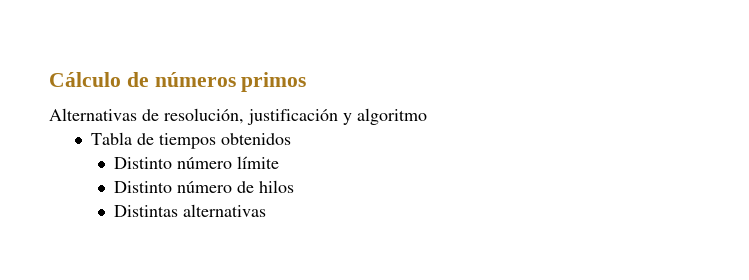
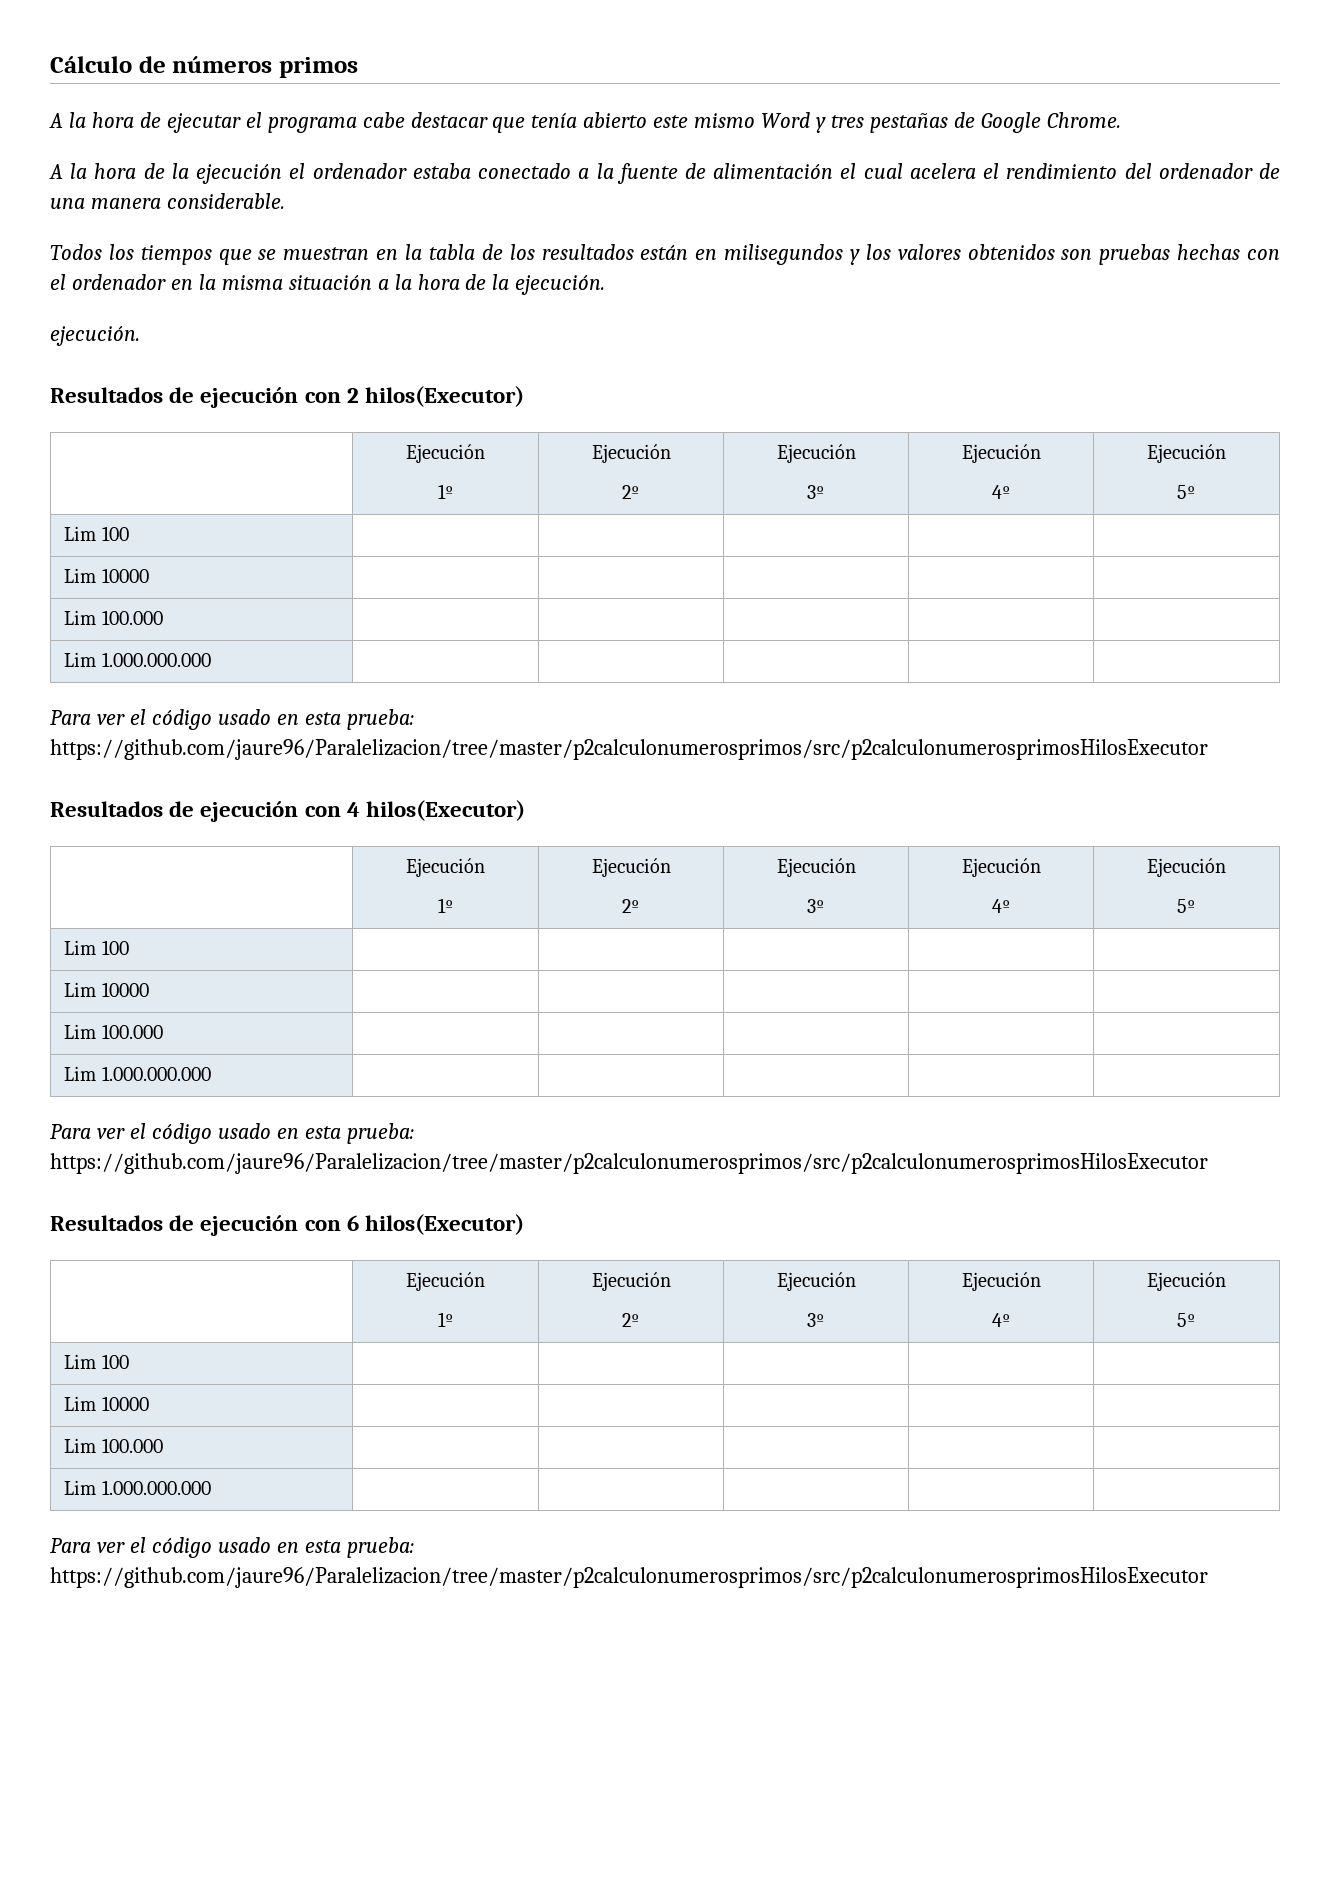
[49,108,427,125] [91,132,292,149] [114,156,280,169] [114,180,295,193] [114,204,267,217] Alternativas de resolución, justificación y algoritmo // Tabla de tiempos obtenidos // Distinto número límite // Distinto número de hilos // Distintas alternativas -> [49,112,1121,133] [49,163,1281,184] [50,193,285,209] [50,244,1280,265] [50,274,606,295] [50,326,140,346] [50,386,525,408] [406,444,485,463] [437,484,454,499] [591,444,671,463] [622,485,640,499] [776,444,856,463] [807,485,825,499] [961,444,1041,463] [991,485,1011,499] [1147,444,1226,463] [1177,485,1196,499] [64,526,129,541] [64,568,149,583] [64,610,163,625] [64,652,211,667] [50,709,414,730] [50,739,1208,760] [50,800,526,822] [406,858,485,877] [437,898,454,913] [591,858,671,877] [622,899,640,913] [776,858,856,877] [807,899,825,913] [961,858,1041,877] [991,899,1011,913] [1147,858,1226,877] [1177,899,1196,913] [64,940,129,955] [64,982,149,997] [64,1024,163,1039] [64,1066,211,1081] [50,1123,414,1144] [50,1153,1208,1174] [50,1214,525,1236] [406,1272,485,1291] [437,1312,454,1327] [591,1272,671,1291] [622,1313,640,1327] [776,1272,856,1291] [807,1313,825,1327] [961,1272,1041,1291] [991,1313,1011,1327] [1147,1272,1226,1291] [1177,1313,1196,1327] [64,1354,129,1369] [64,1396,149,1411] [64,1438,163,1453] [64,1480,211,1495] [50,1537,414,1558] [50,1567,1208,1588] A la hora de ejecutar el programa cabe destacar que tenía abierto este mismo Word y tres pestañas de Google Chrome. // A la hora de la ejecución el ordenador estaba conectado a la fuente de alimentación el cual acelera el rendimiento del ordenador de una manera considerable. // Todos los tiempos que se muestran en la tabla de los resultados están en milisegundos y los valores obtenidos son pruebas hechas con el ordenador en la misma situación a la hora de la ejecución. // ejecución. // Resultados de ejecución con 2 hilos(Executor) // | Ejecución // 1º | Ejecución // 2º | Ejecución // 3º | Ejecución // 4º | Ejecución // 5º // Lim 100 | | | | | // Lim 10000 | | | | | // Lim 100.000 | | | | | // Lim 1.000.000.000 | | | | | // Para ver el código usado en esta prueba: https://github.com/jaure96/Paralelizacion/tree/master/p2calculonumerosprimos/src/p2calculonumerosprimosHilosExecutor // Resultados de ejecución con 4 hilos(Executor) // | Ejecución // 1º | Ejecución // 2º | Ejecución // 3º | Ejecución // 4º | Ejecución // 5º // Lim 100 | | | | | // Lim 10000 | | | | | // Lim 100.000 | | | | | // Lim 1.000.000.000 | | | | | // Para ver el código usado en esta prueba: https://github.com/jaure96/Paralelizacion/tree/master/p2calculonumerosprimos/src/p2calculonumerosprimosHilosExecutor // Resultados de ejecución con 6 hilos(Executor) // | Ejecución // 1º | Ejecución // 2º | Ejecución // 3º | Ejecución // 4º | Ejecución // 5º // Lim 100 | | | | | // Lim 10000 | | | | | // Lim 100.000 | | | | | // Lim 1.000.000.000 | | | | | // Para ver el código usado en esta prueba: https://github.com/jaure96/Paralelizacion/tree/master/p2calculonumerosprimos/src/p2calculonumerosprimosHilosExecutor

